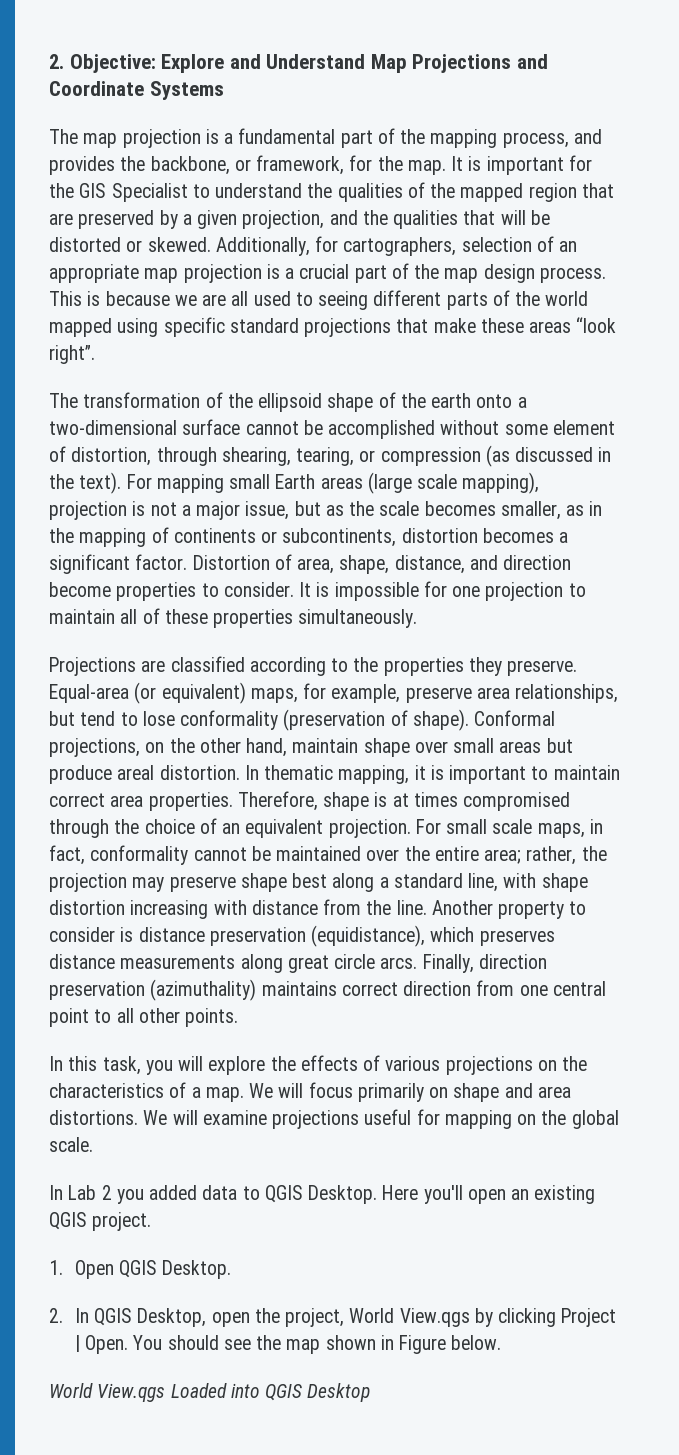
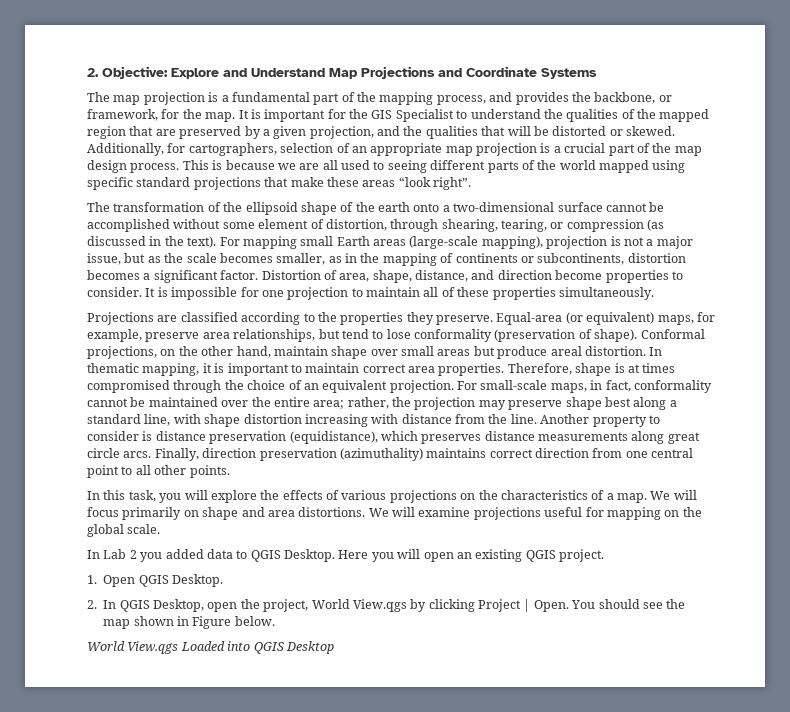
[367,472,458,494] (large scale -> [409,236,479,249] (large-scale
[446,819,533,834] small scale -> [480,380,548,390] small-scale
[423,1185,463,1204] you'll -> [371,549,421,562] you will

